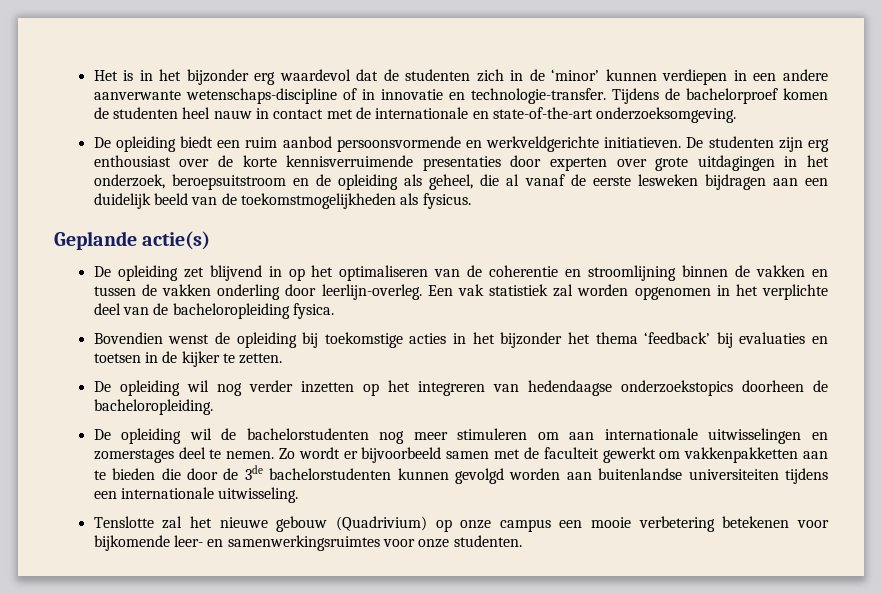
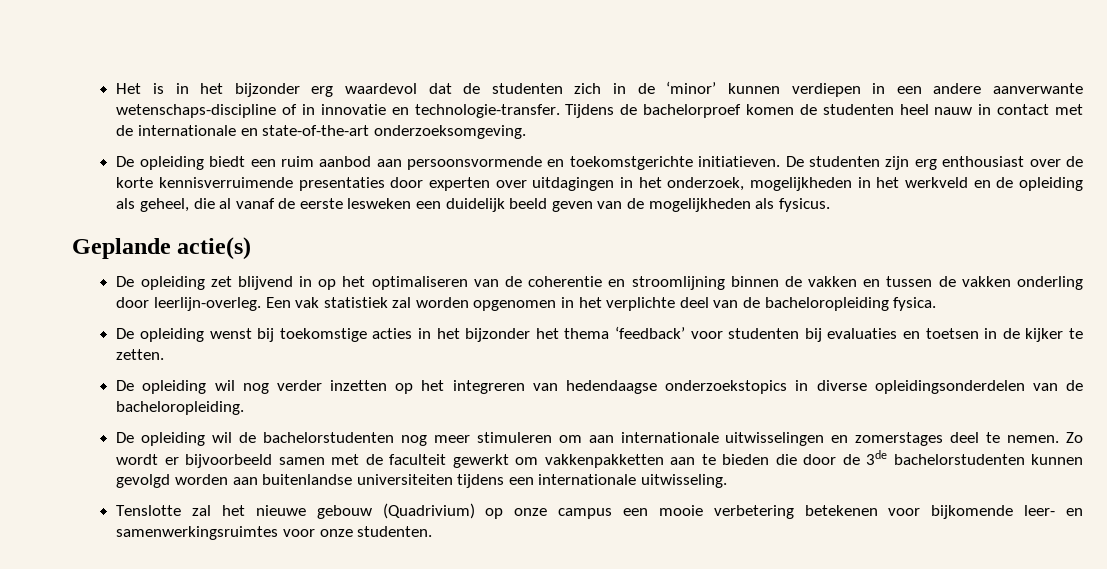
(332, 142) none -> [376,159,402,167] aan
[486,136,600,152] werkveldgerichte -> [569,156,693,170] toekomstgerichte
[655,157,689,171] grote -> (527, 184) none
[171,174,286,190] beroepsuitstroom -> [749,177,968,191] mogelijkheden in het werkveld
[704,174,798,190] bijdragen aan -> (412, 203) none
[191,193,397,209] van de toekomstmogelijkheden -> [551,198,751,212] geven van de mogelijkheden
[93,332,297,348] Bovendien wenst de opleiding -> [116,328,252,342] De opleiding wenst
(711, 338) none -> [690,328,800,339] voor studenten
[741,380,804,392] doorheen -> [795,380,1058,394] in diverse opleidingsonderdelen van

